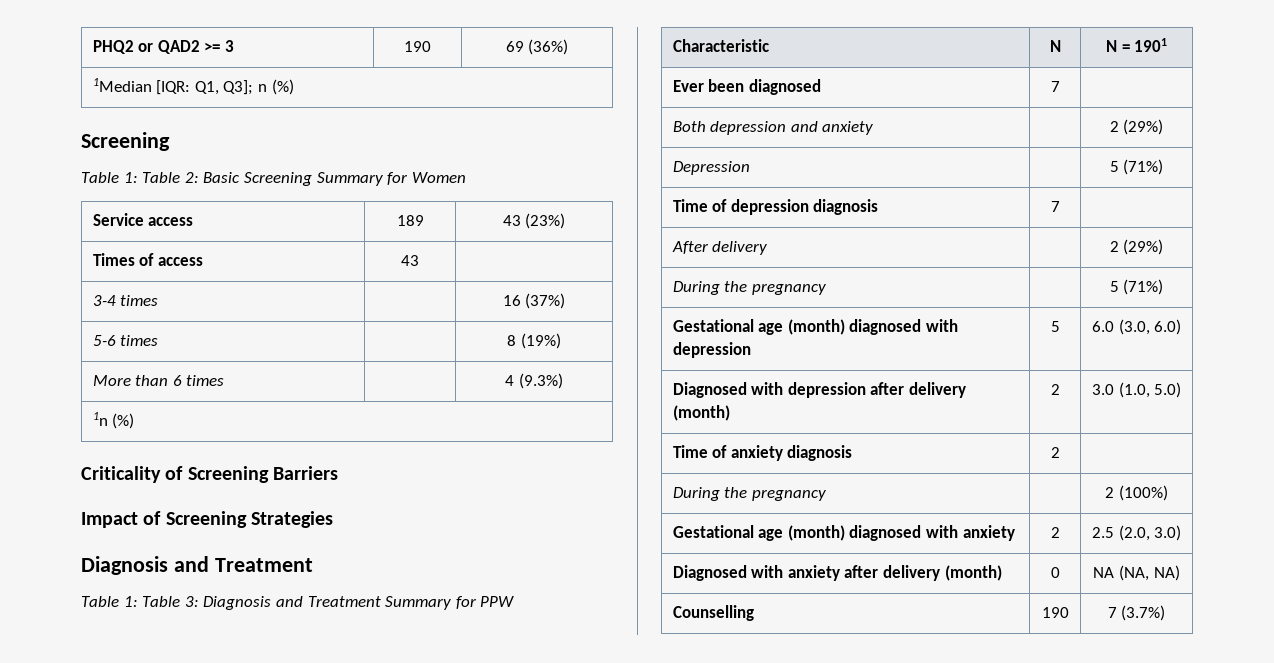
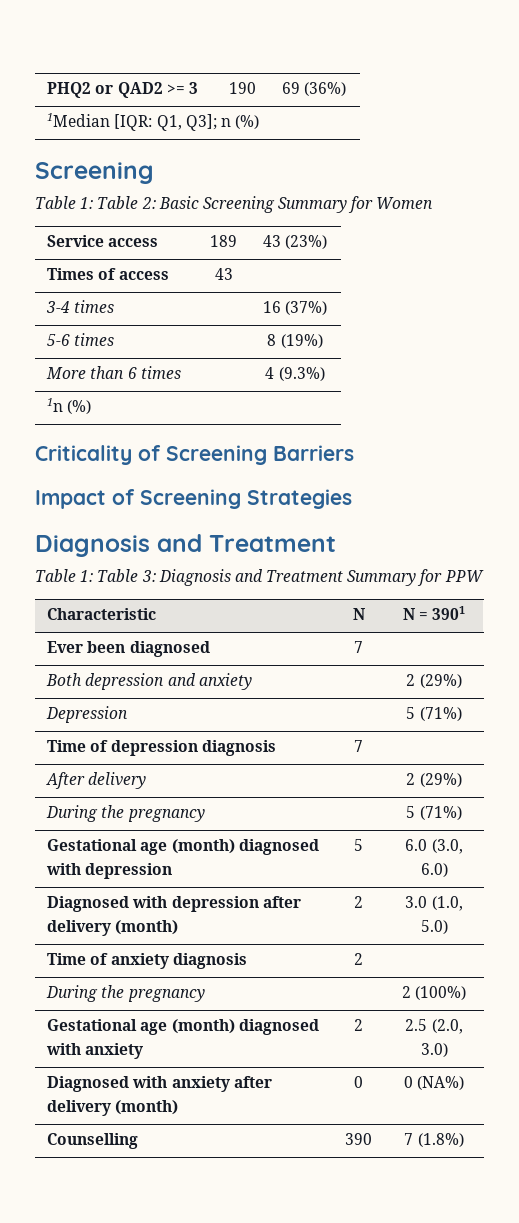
[1134,38,1168,52] 1901 -> [432,606,466,620] 3901
[1093,565,1180,581] NA (NA, NA) -> [403,1076,465,1090] 0 (NA%)
[1041,607,1069,618] [1107,605,1166,621] 190 | 7 (3.7%) -> [345,1133,372,1145] [404,1133,464,1147] 390 | 7 (1.8%)

